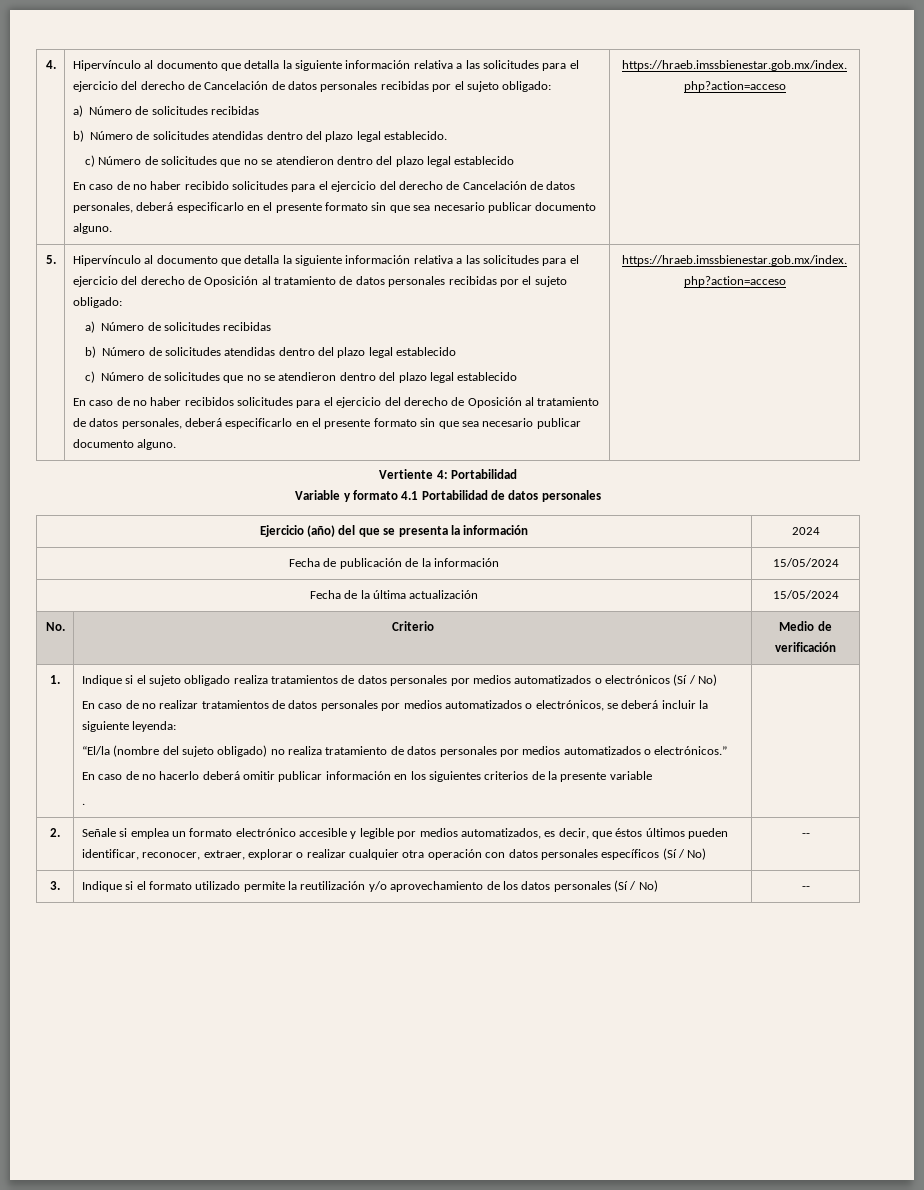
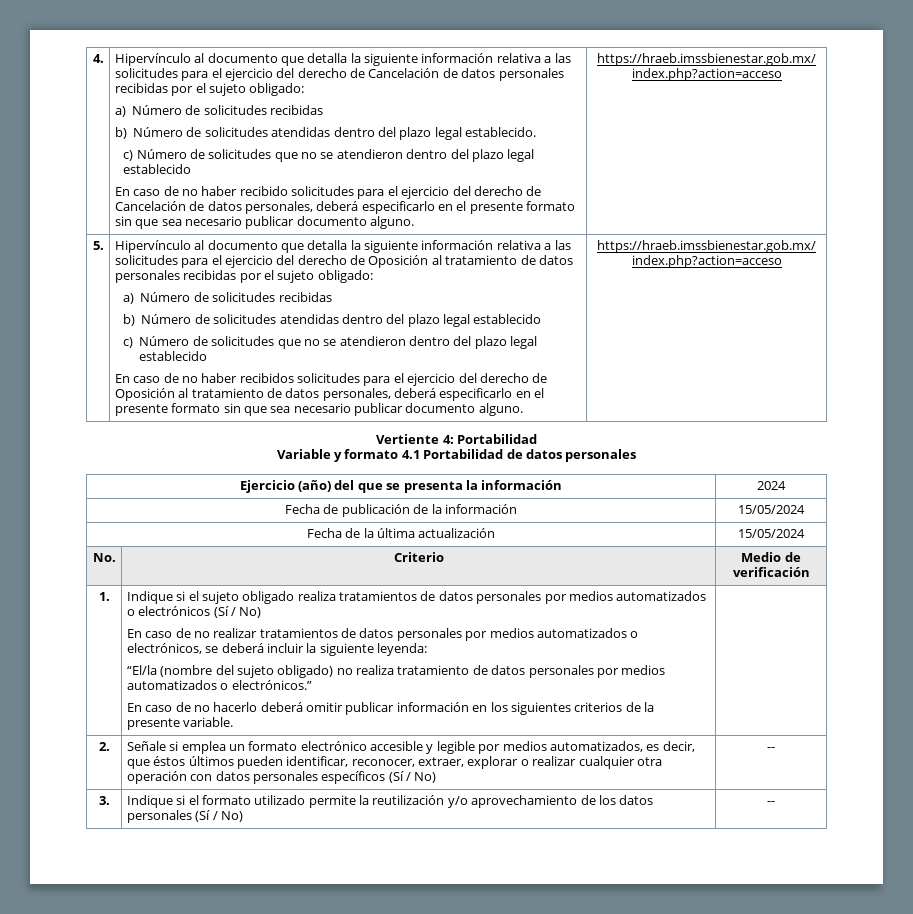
[609,771,652,780] [81,803,85,805] variable // . -> [183,717,234,727] variable.

